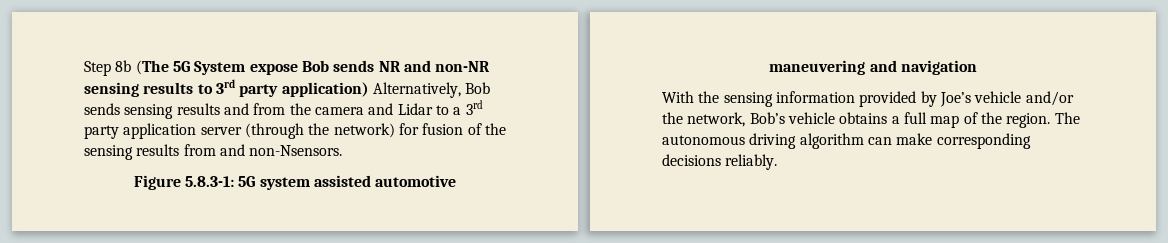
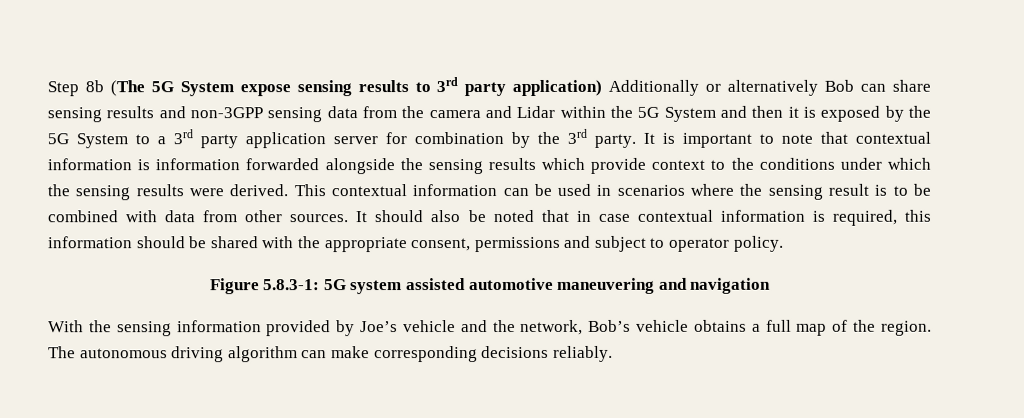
[301,60,491,72] Bob sends NR and non-NR -> (291, 90) none
[372,82,491,98] [84,103,249,119] Alternatively, Bob sends sensing results and -> [608,79,931,96] [47,106,358,123] Additionally or alternatively Bob can share sensing results and non-3GPP sensing data
(433, 109) none -> [559,105,932,122] [47,133,128,149] within the 5G System and then it is exposed by the 5G System
[244,123,506,139] [84,144,343,160] (through the network) for fusion of the sensing results from and non-Nsensors. -> [385,128,931,149] [47,157,931,175] [47,183,931,201] [48,209,932,226] [48,235,784,253] for combination by the 3rd party. It is important to note that contextual information is information forwarded alongside the sensing results which provide context to the conditions under which the sensing results were derived. This contextual information can be used in scenarios where the sensing result is to be combined with data from other sources. It should also be noted that in case contextual information is required, this information should be shared with the appropriate consent, permissions and subject to operator policy.
[1025,91,1074,106] and/or -> [460,320,488,333] and

